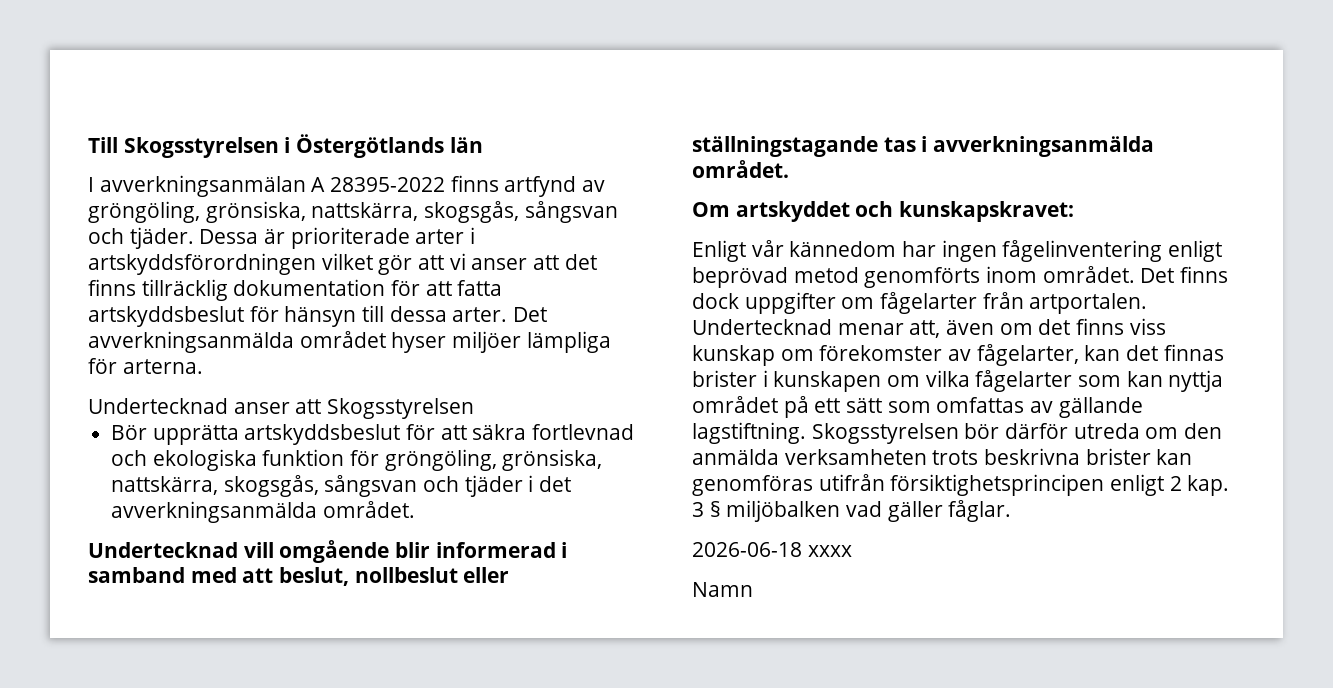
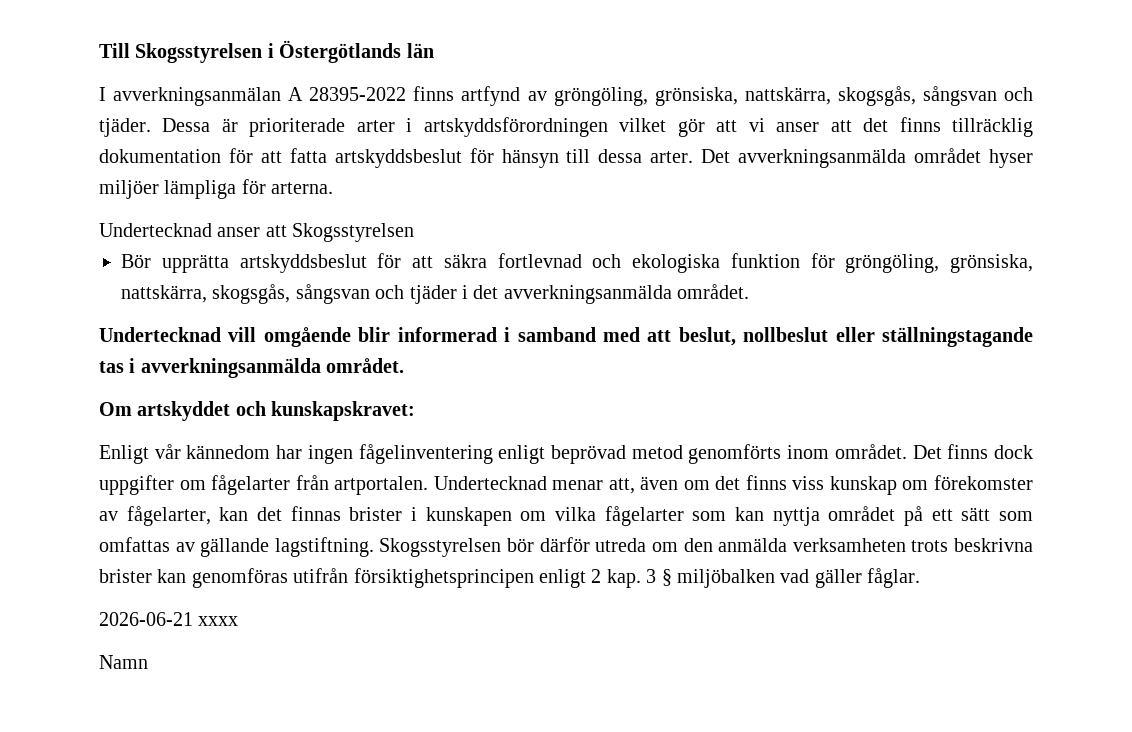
[692,542,802,557] 2026-06-18 -> [99,612,193,626] 2026-06-21

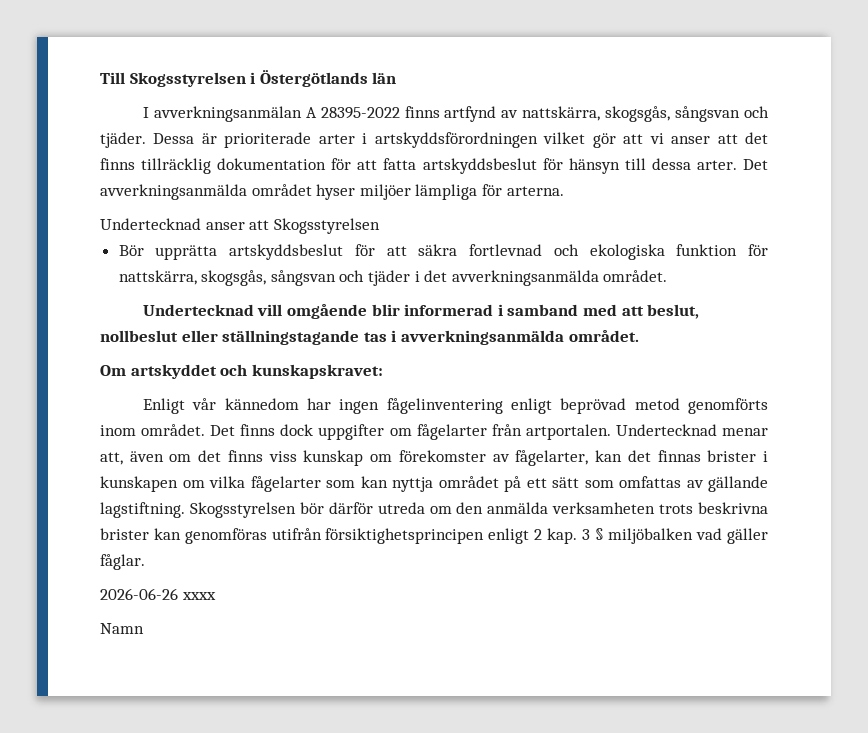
[553,87,738,106] gröngöling, grönsiska, -> (519, 114) none
[845,254,1033,273] gröngöling, grönsiska, -> (769, 250) none
[99,612,193,626] 2026-06-21 -> [100,588,178,600] 2026-06-26

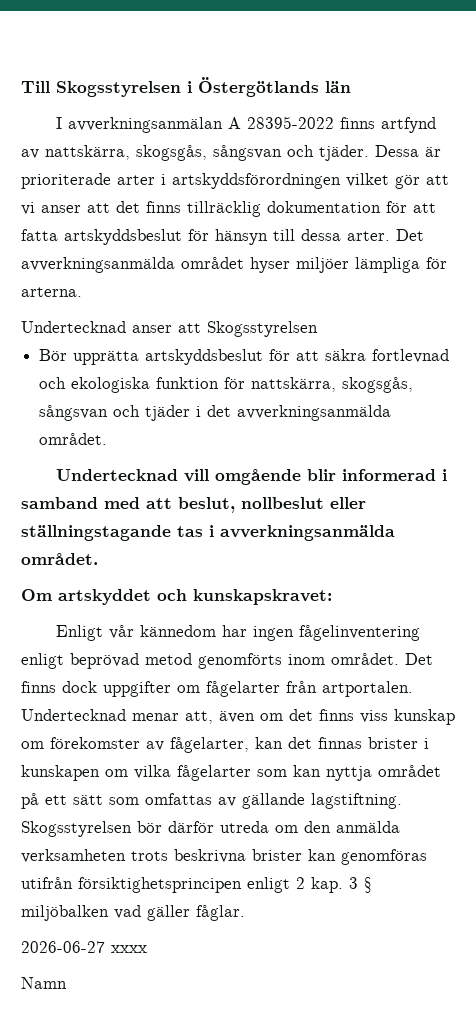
[100,588,178,600] 2026-06-26 -> [21,941,105,953] 2026-06-27

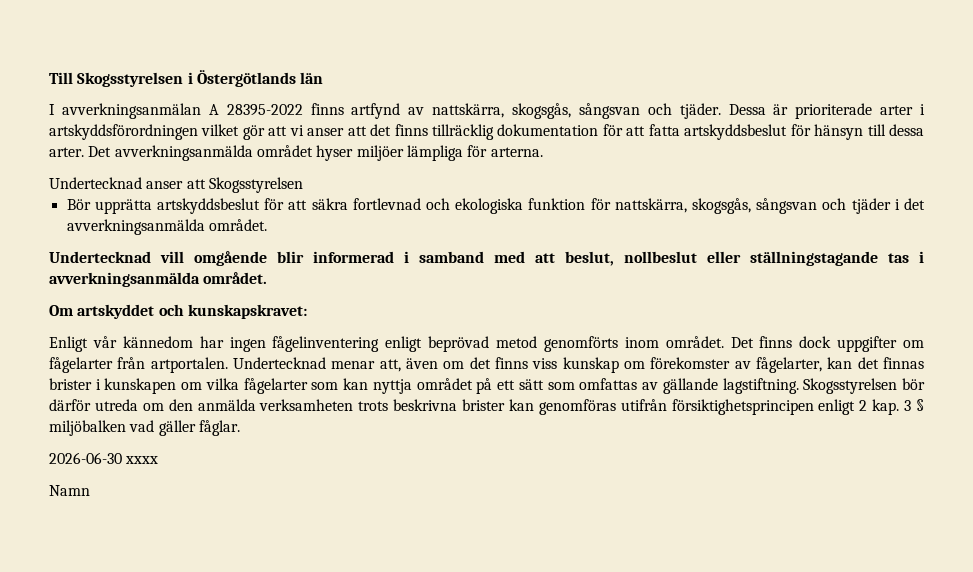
[21,941,105,953] 2026-06-27 -> [49,452,122,464] 2026-06-30

